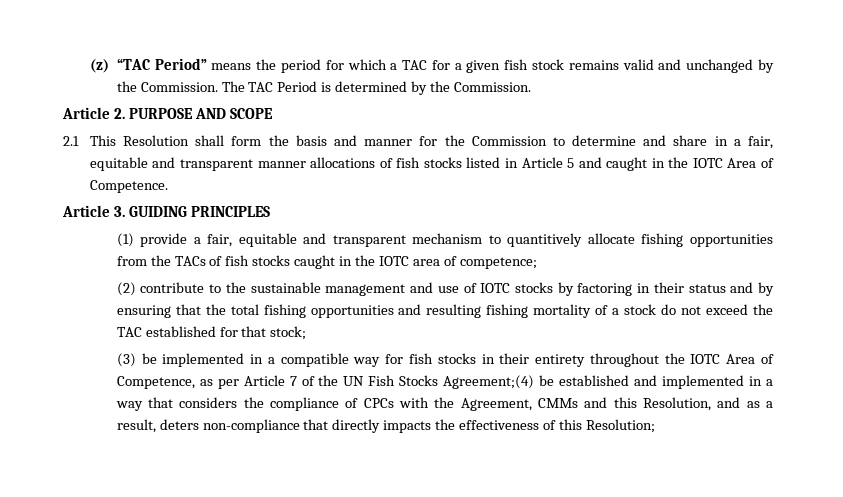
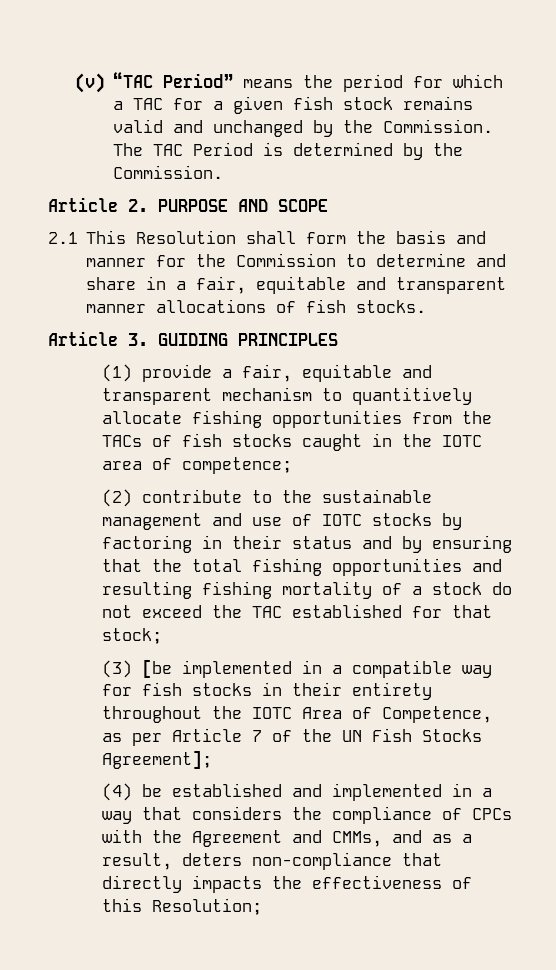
[89,59,109,73] (z) -> [74,73,105,93] (v)
[423,157,774,171] [89,180,168,193] stocks listed in Article 5 and caught in the IOTC Area of Competence. -> [356,300,427,313] stocks.
[141,353,157,364] be -> [141,659,172,678] [be
[443,375,535,389] Agreement;(4) -> [101,750,212,769] [101,783,132,801] Agreement]; // (4)
[460,397,712,411] Agreement, CMMs and this Resolution, -> [191,830,382,847] Agreement and CMMs,

